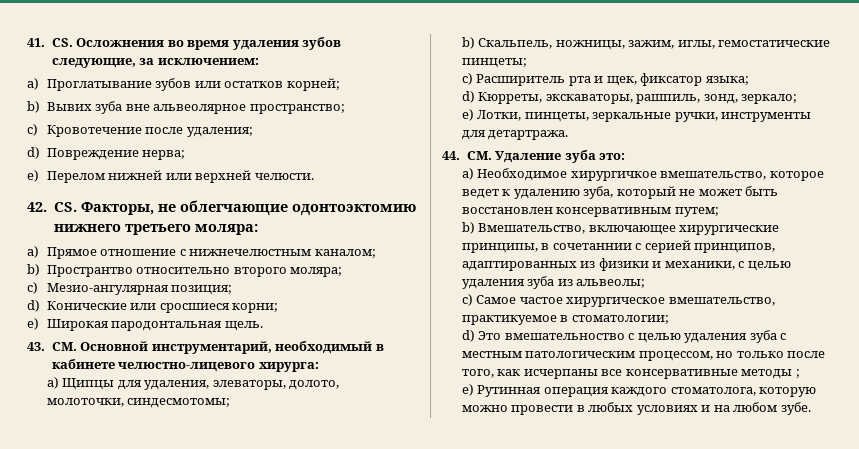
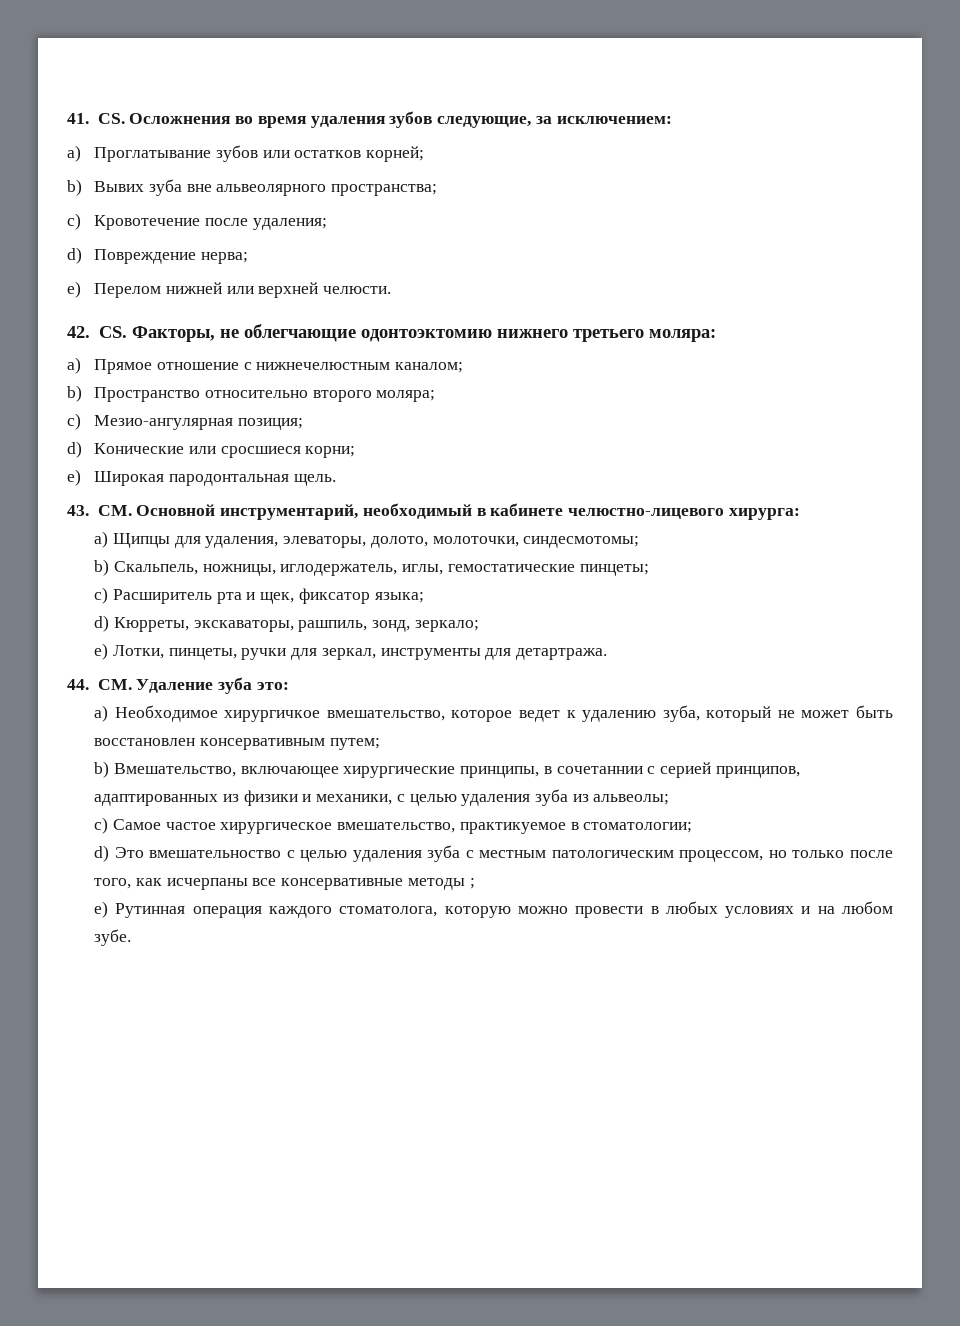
[153,104,345,114] альвеолярное пространство; -> [216,184,438,196] альвеолярного пространства;
[46,265,133,277] Пространтво -> [94,387,201,402] Пространство
[628,40,675,49] зажим, -> [280,564,398,576] иглодержатель,
[592,112,718,122] зеркальные ручки, -> [241,648,376,660] ручки для зеркал,

